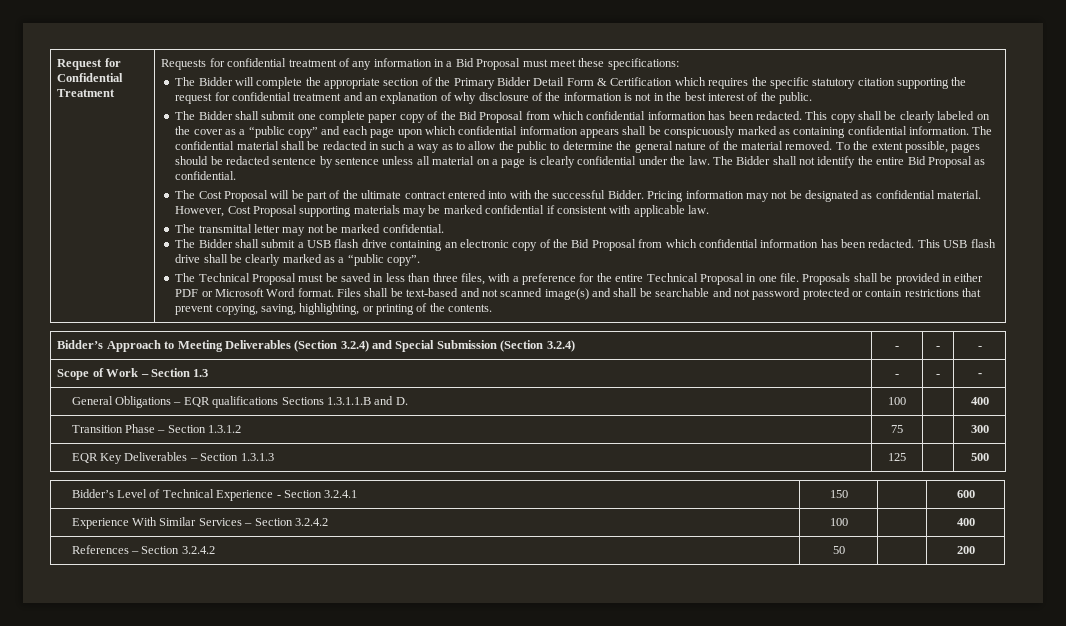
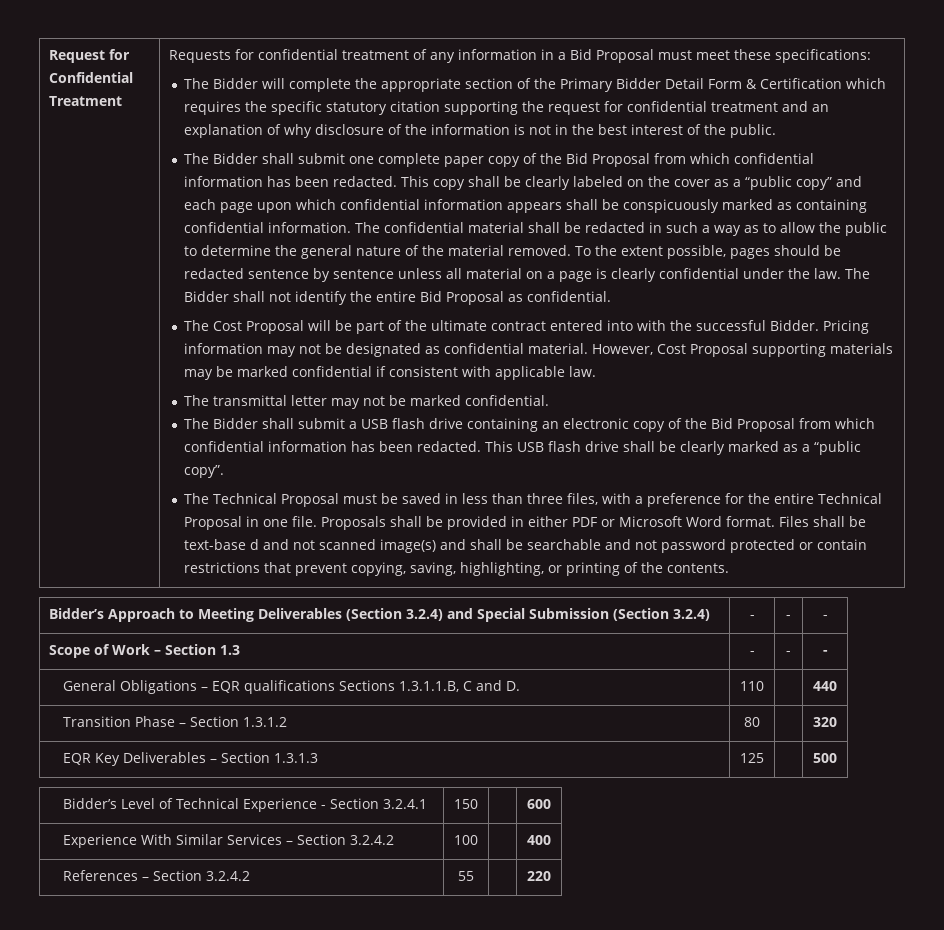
[406,288,459,297] text-based -> [183,539,259,550] text-base d
[326,397,371,405] 1.3.1.1.B -> [398,681,472,692] 1.3.1.1.B, C
[888,397,906,405] [970,397,989,405] 100 | | 400 -> [740,681,764,691] [813,681,837,691] 110 | | 440
[891,425,903,433] [970,425,989,433] 75 | | 300 -> [744,717,760,727] [813,717,837,727] 80 | | 320
[832,546,845,554] [956,546,975,554] 50 | | 200 -> [458,871,474,881] [527,871,551,881] 55 | | 220

